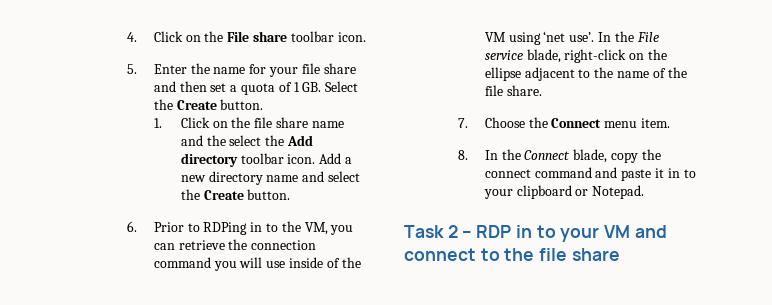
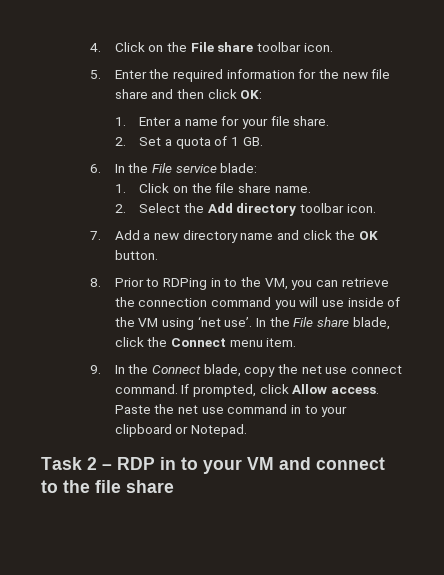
[213,63,356,77] [153,81,227,92] name for your file share and then set -> [173,69,391,82] [114,89,263,99] [114,116,330,129] [114,137,162,146] required information for the new file share and then click OK: // 1. Enter a name for your file share. // 2. Set
[325,81,359,92] [153,99,264,110] Select the Create button. -> [90,163,258,173] // 6. In the File service blade:
[311,121,344,128] [180,135,262,146] name and the select -> [274,186,311,193] [114,203,181,213] name. // 2. Select
(316, 159) none -> [90,231,102,240] // 7.
[327,171,360,182] [180,189,291,200] [126,221,137,232] select the Create button. // 6. -> [302,230,378,240] [114,250,158,260] [90,278,102,287] click the OK button. // 8.
[484,49,667,63] [484,67,687,81] [484,85,542,96] [457,117,525,128] service blade, right-click on the ellipse adjacent to the name of the file share. // 7. Choose -> [316,317,390,330] [114,337,144,347] share blade, click
[457,150,468,160] 8. -> [90,365,102,374] 9.
[484,167,664,181] connect command and paste it -> [301,365,402,374] [114,384,380,397] [114,404,288,414] net use connect command. If prompted, click Allow access. Paste the net use command

